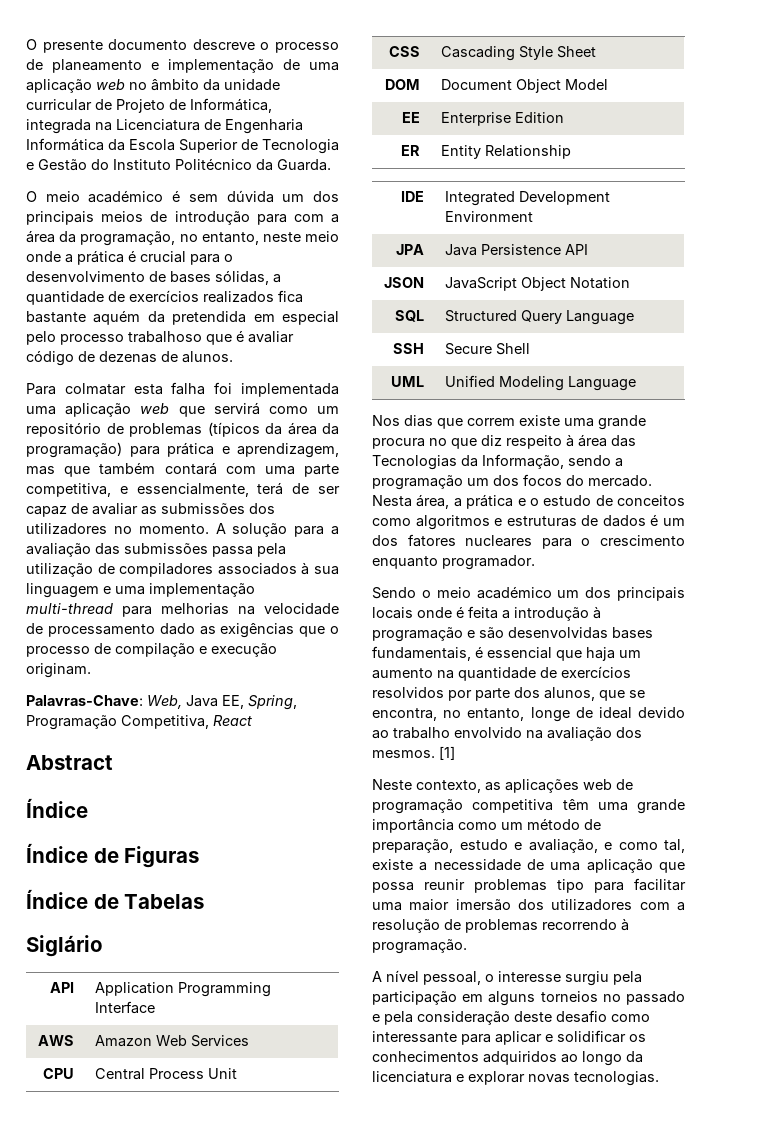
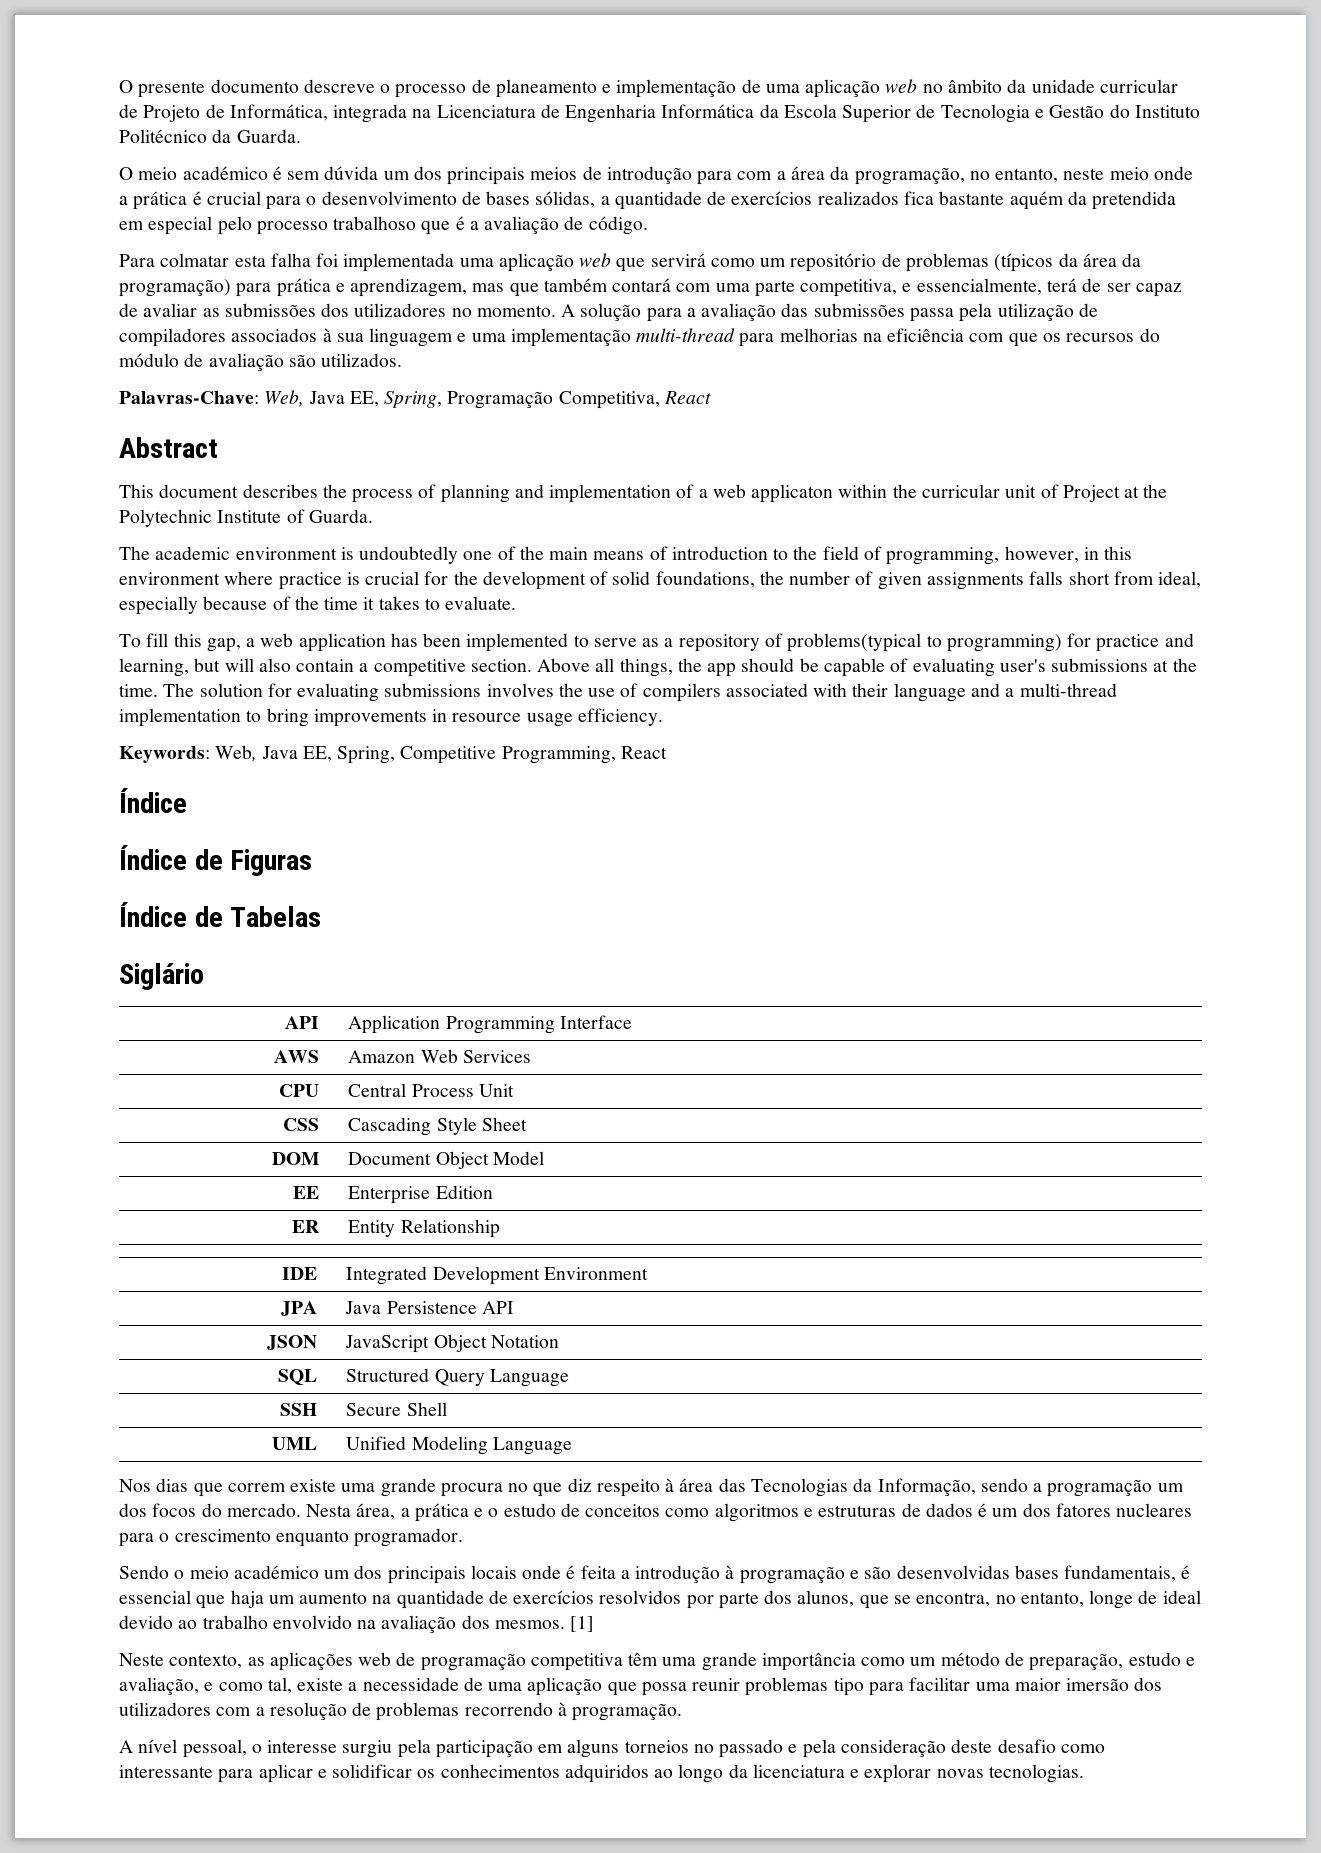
[248,331,294,343] [26,350,233,366] avaliar código de dezenas de alunos. -> [469,216,648,235] a avaliação de código.
[264,603,339,615] [26,623,339,638] [26,643,277,657] [26,663,91,678] velocidade de processamento dado as exigências que o processo de compilação e execução originam. -> [887,328,1160,347] [119,353,403,371] eficiência com que os recursos do módulo de avaliação são utilizados.
(113, 762) none -> [119,484,1168,503] [119,509,373,527] [119,546,1133,565] [119,571,1202,590] [119,596,517,615] [119,633,1194,652] [119,658,1197,677] [119,683,1117,702] [119,708,663,727] [119,745,667,764] // This document describes the process of planning and implementation of a web applicaton within the curricular unit of Project at the Polytechnic Institute of Guarda. // The academic environment is undoubtedly one of the main means of introduction to the field of programming, however, in this environment where practice is crucial for the development of solid foundations, the number of given assignments falls short from ideal, especially because of the time it takes to evaluate. // To fill this gap, a web application has been implemented to serve as a repository of problems(typical to programming) for practice and learning, but will also contain a competitive section. Above all things, the app should be capable of evaluating user's submissions at the time. The solution for evaluating submissions involves the use of compilers associated with their language and a multi-thread implementation to bring improvements in resource usage efficiency. // Keywords: Web, Java EE, Spring, Competitive Programming, React

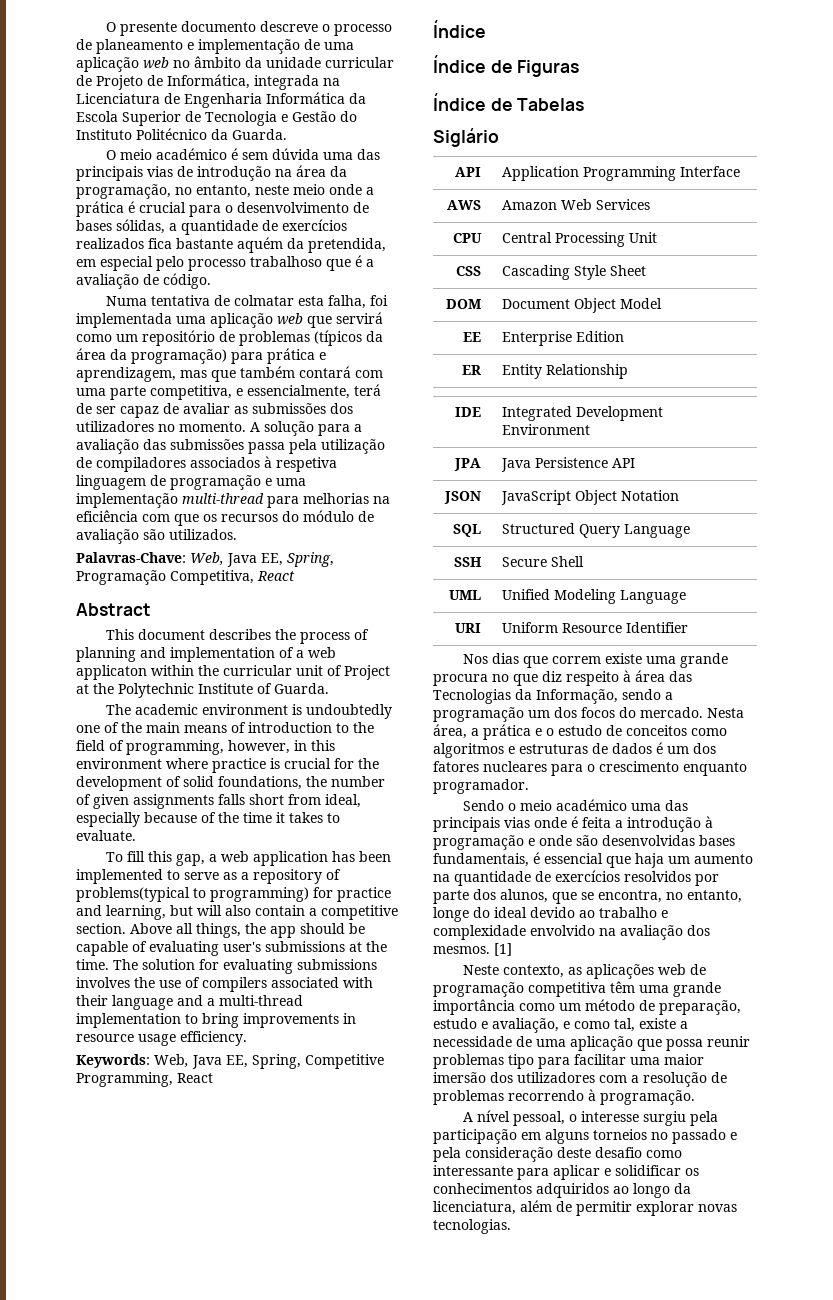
[383,166,786,185] um dos principais meios de introdução para com a -> [322,149,380,160] [76,166,292,181] uma das principais vias de introdução na
[1092,191,1177,210] pretendida -> [308,238,386,253] pretendida,
[119,254,155,267] Para -> [105,295,230,306] Numa tentativa de
[270,253,311,267] falha -> [327,295,366,309] falha,
[336,328,454,347] sua linguagem -> [276,457,337,472] [76,475,261,490] respetiva linguagem de programação
[411,1084,474,1097] Process -> [554,232,625,247] Processing
(572, 1446) none -> [455,623,482,633] [501,622,688,633] // URI | Uniform Resource Identifier
[324,1565,517,1584] um dos principais locais -> [630,800,688,811] [433,817,530,832] uma das principais vias
(859, 1574) none -> [539,835,572,846] onde
[1138,1590,1158,1604] de -> [473,907,490,918] do
(268, 1622) none -> [661,910,668,918] [433,925,526,940] e complexidade
[752,1764,860,1778] licenciatura e -> [433,1200,632,1216] licenciatura, além de permitir

